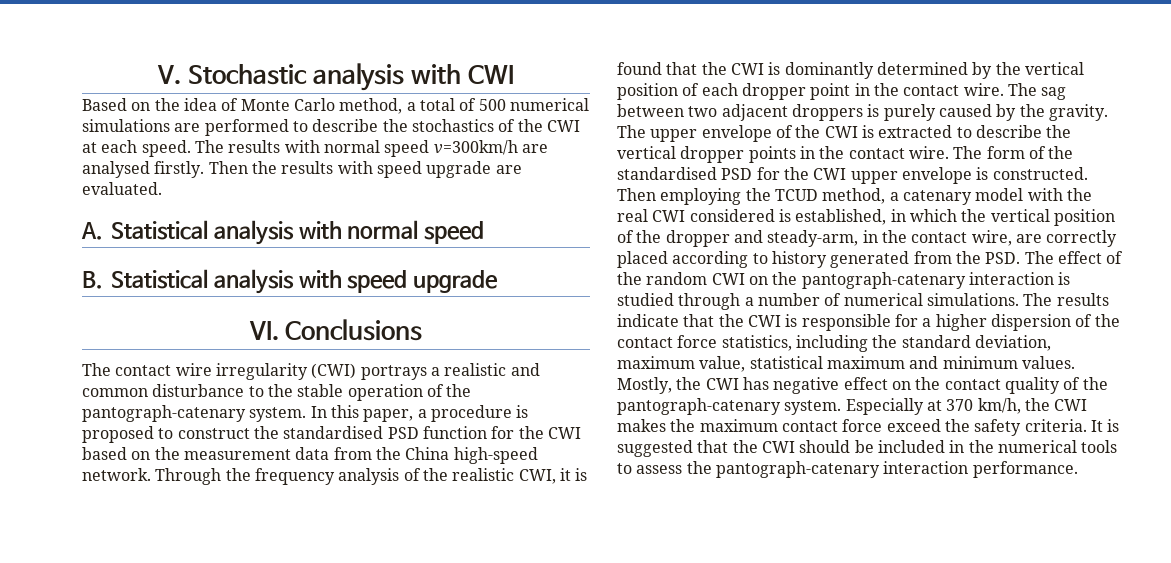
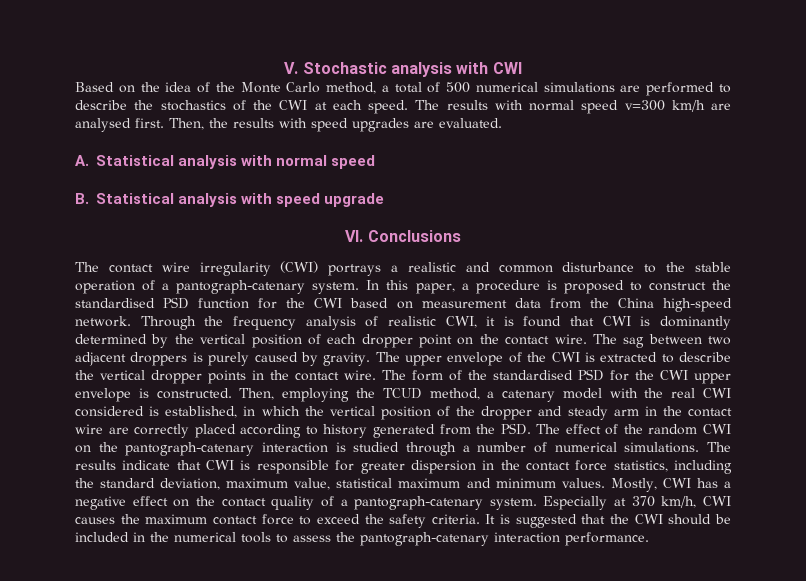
(239, 104) none -> [215,82,235,92] the
[433,140,548,155] [82,161,248,178] v=300km/h are analysed firstly. Then -> [624,100,731,112] [75,118,204,132] v=300 km/h are analysed first. Then,
[426,161,492,178] upgrade -> [352,118,409,132] upgrades
[446,384,472,397] the -> [162,283,170,290] a
[154,447,180,460] the -> (413, 305) none
[422,468,448,481] the -> (379, 321) none
[701,62,727,75] the -> (595, 321) none
[854,83,870,96] in -> [457,337,474,345] on
[1019,104,1045,117] the -> (318, 359) none
[617,188,656,201] Then -> [239,388,275,400] Then,
[767,230,1012,247] steady-arm, in the contact wire, -> [567,406,732,420] [75,424,103,434] steady arm in the contact wire
[718,314,744,327] the -> (201, 465) none
[922,314,1093,331] a higher dispersion of -> [360,460,495,474] greater dispersion in
[676,377,702,390] the -> (657, 485) none
(769, 383) none -> [724,481,731,488] a
[1082,377,1108,390] the -> [340,499,348,506] a
[1024,398,1088,411] [617,419,666,432] the CWI makes -> [703,496,731,506] [75,517,115,524] CWI causes
(883, 425) none -> [299,516,312,525] to

